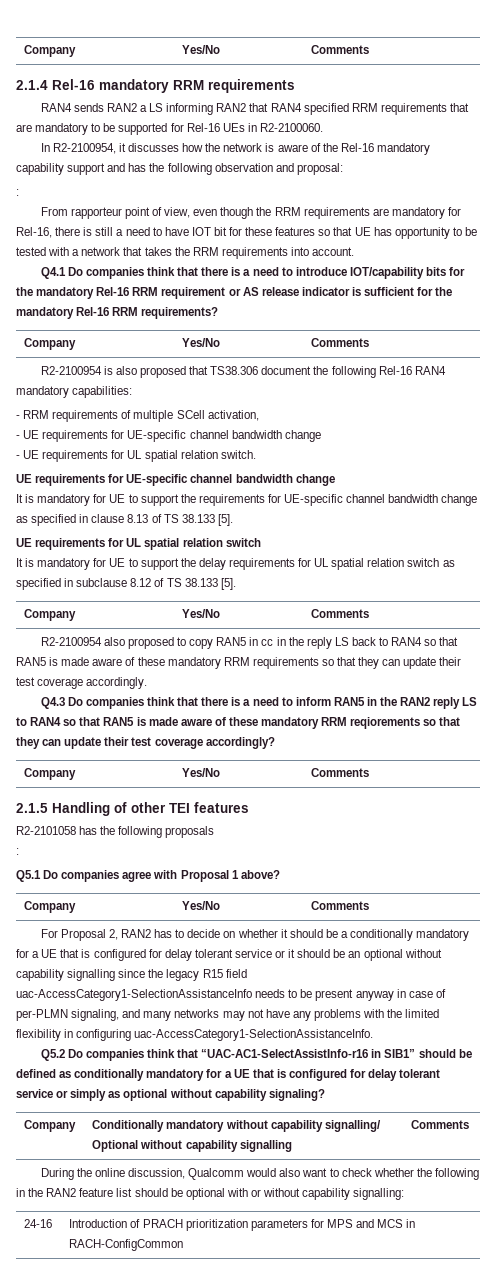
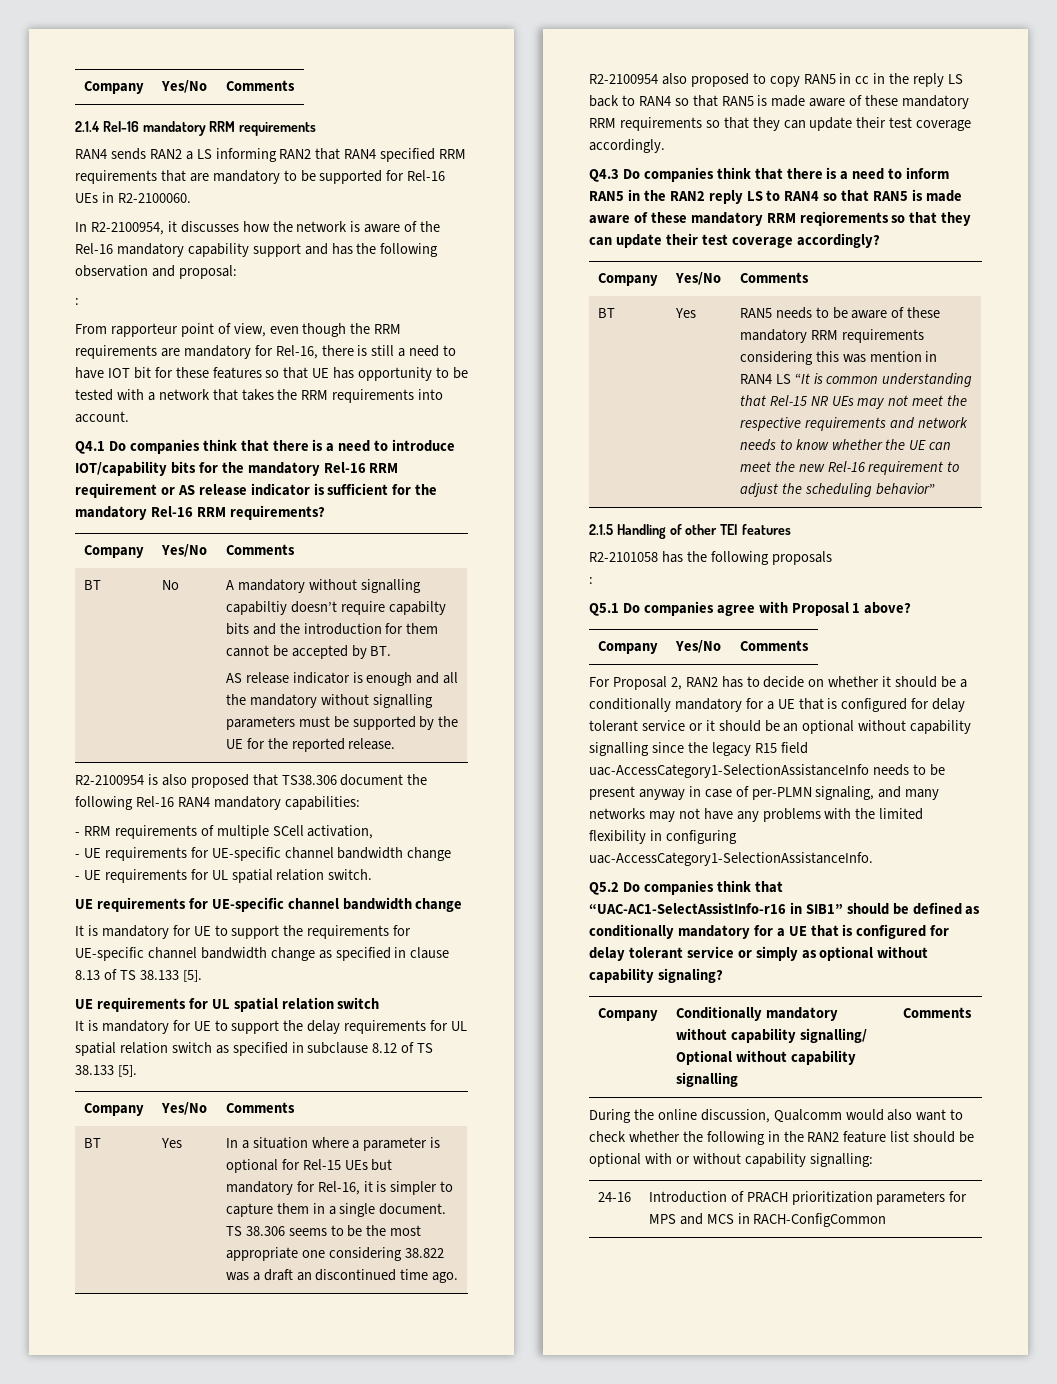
(370, 342) none -> [83,580,101,590] [161,580,179,590] [225,579,421,593] [225,601,446,615] [225,623,439,635] [225,645,392,659] [225,672,459,686] [225,694,433,708] [225,716,459,730] [225,738,396,752] // BT | No | A mandatory without signalling capabiltiy doesn’t require capabilty bits and the introduction for them cannot be accepted by BT. // AS release indicator is enough and all the mandatory without signalling parameters must be supported by the UE for the reported release.
(370, 613) none -> [83,1138,101,1148] [160,1138,182,1148] [225,1137,441,1151] [225,1159,393,1173] [225,1181,454,1195] [225,1203,447,1217] [225,1225,422,1237] [225,1247,444,1261] [225,1269,459,1283] // BT | Yes | In a situation where a parameter is optional for Rel-15 UEs but mandatory for Rel-16, it is simpler to capture them in a single document. TS 38.306 seems to be the most appropriate one considering 38.822 was a draft an discontinued time ago.
(370, 772) none -> [597,308,615,318] [674,308,696,318] [739,307,941,319] [739,329,924,343] [739,351,938,365] [739,373,973,387] [739,395,968,409] [739,417,968,431] [739,439,952,451] [739,461,960,475] [739,483,935,497] // BT | Yes | RAN5 needs to be aware of these mandatory RRM requirements considering this was mention in RAN4 LS “It is common understanding that Rel-15 NR UEs may not meet the respective requirements and network needs to know whether the UE can meet the new Rel-16 requirement to adjust the scheduling behavior”

